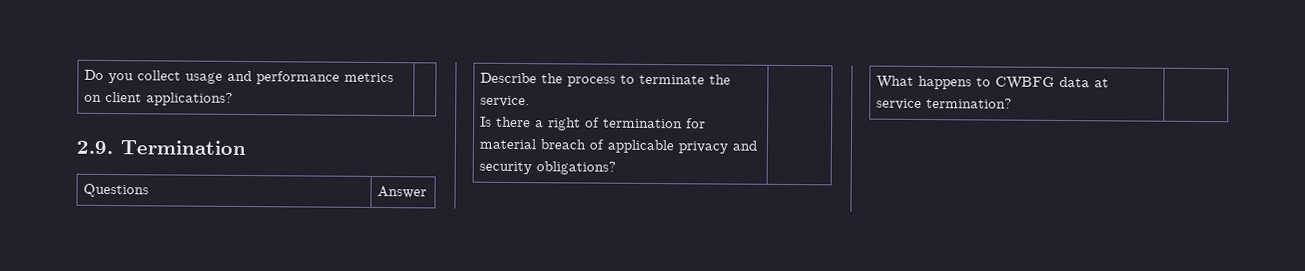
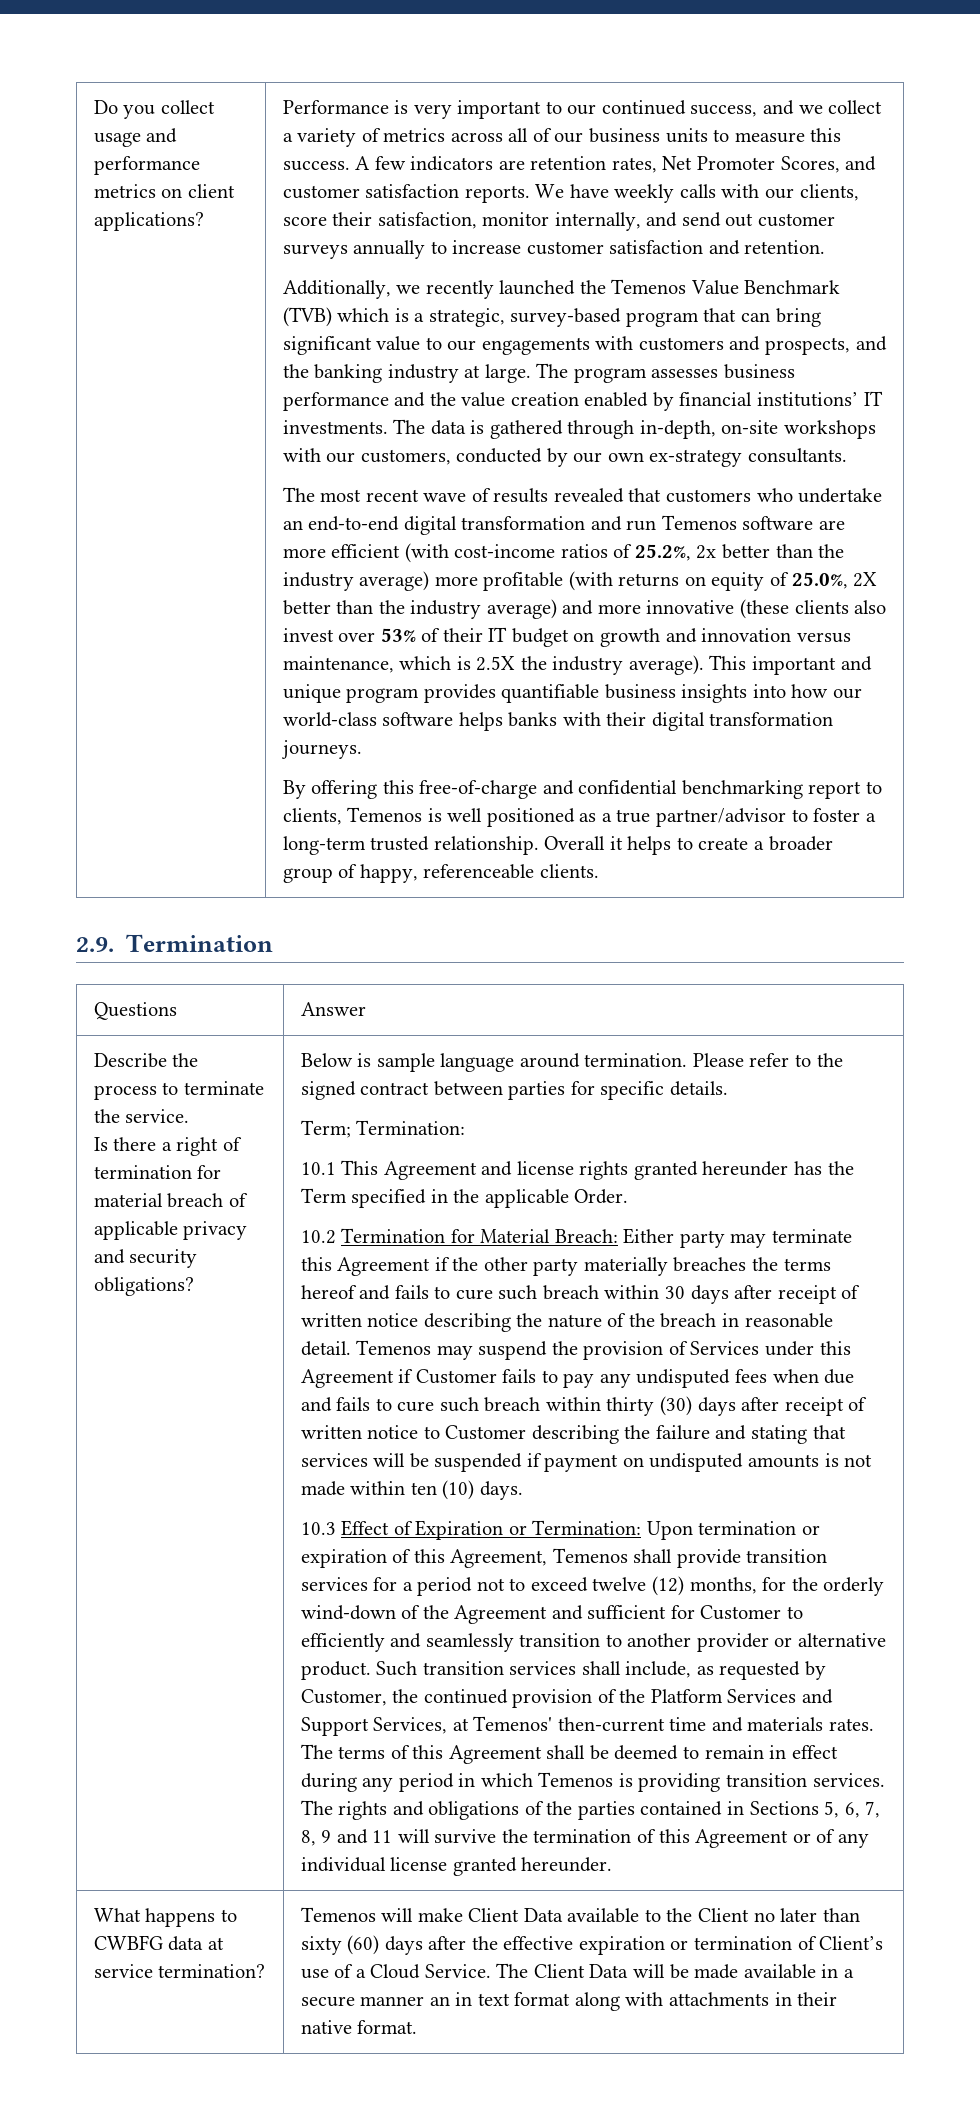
(233, 99) none -> [282,100,883,119] [282,128,842,147] [282,156,877,173] [282,184,859,203] [282,212,835,231] [282,240,826,259] [282,279,841,299] [282,307,821,327] [282,336,887,355] [282,363,795,383] [282,391,883,411] [282,419,876,439] [282,448,847,467] [282,487,883,503] [282,515,845,535] [282,543,845,563] [282,571,878,591] [282,599,887,619] [282,627,851,647] [282,655,872,675] [282,684,862,703] [282,712,834,731] [281,740,362,759] [282,780,882,799] [282,807,876,827] [282,836,833,855] [282,864,599,883] Performance is very important to our continued success, and we collect a variety of metrics across all of our business units to measure this success. A few indicators are retention rates, Net Promoter Scores, and customer satisfaction reports. We have weekly calls with our clients, score their satisfaction, monitor internally, and send out customer surveys annually to increase customer satisfaction and retention. // Additionally, we recently launched the Temenos Value Benchmark (TVB) which is a strategic, survey-based program that can bring significant value to our engagements with customers and prospects, and the banking industry at large. The program assesses business performance and the value creation enabled by financial institutions’ IT investments. The data is gathered through in-depth, on-site workshops with our customers, conducted by our own ex-strategy consultants. // The most recent wave of results revealed that customers who undertake an end-to-end digital transformation and run Temenos software are more efficient (with cost-income ratios of 25.2%, 2x better than the industry average) more profitable (with returns on equity of 25.0%, 2X better than the industry average) and more innovative (these clients also invest over 53% of their IT budget on growth and innovation versus maintenance, which is 2.5X the industry average). This important and unique program provides quantifiable business insights into how our world-class software helps banks with their digital transformation journeys. // By offering this free-of-charge and confidential benchmarking report to clients, Temenos is well positioned as a true partner/advisor to foster a long-term trusted relationship. Overall it helps to create a broader group of happy, referenceable clients.
(616, 168) none -> [300,1053,843,1072] [300,1081,728,1100] [300,1120,466,1138] [300,1160,854,1180] [300,1188,629,1208] [300,1228,852,1248] [300,1257,831,1276] [300,1285,861,1304] [300,1313,833,1332] [300,1340,851,1360] [300,1369,855,1388] [300,1396,868,1416] [300,1425,846,1444] [300,1453,873,1472] [300,1480,523,1500] [300,1520,820,1540] [300,1548,828,1568] [300,1576,885,1596] [300,1605,803,1624] [300,1633,886,1652] [300,1661,826,1680] [300,1689,833,1708] [300,1716,874,1736] [300,1744,838,1764] [300,1772,885,1792] [300,1800,881,1820] [300,1829,869,1848] [300,1857,613,1876] Below is sample language around termination. Please refer to the signed contract between parties for specific details. // Term; Termination: // 10.1 This Agreement and license rights granted hereunder has the Term specified in the applicable Order. // 10.2 Termination for Material Breach: Either party may terminate this Agreement if the other party materially breaches the terms hereof and fails to cure such breach within 30 days after receipt of written notice describing the nature of the breach in reasonable detail. Temenos may suspend the provision of Services under this Agreement if Customer fails to pay any undisputed fees when due and fails to cure such breach within thirty (30) days after receipt of written notice to Customer describing the failure and stating that services will be suspended if payment on undisputed amounts is not made within ten (10) days. // 10.3 Effect of Expiration or Termination: Upon termination or expiration of this Agreement, Temenos shall provide transition services for a period not to exceed twelve (12) months, for the orderly wind-down of the Agreement and sufficient for Customer to efficiently and seamlessly transition to another provider or alternative product. Such transition services shall include, as requested by Customer, the continued provision of the Platform Services and Support Services, at Temenos' then-current time and materials rates. The terms of this Agreement shall be deemed to remain in effect during any period in which Temenos is providing transition services. The rights and obligations of the parties contained in Sections 5, 6, 7, 8, 9 and 11 will survive the termination of this Agreement or of any individual license granted hereunder.
(1012, 103) none -> [300,1907,860,1923] [300,1935,884,1955] [300,1963,854,1979] [300,1992,838,2011] [300,2020,418,2034] Temenos will make Client Data available to the Client no later than sixty (60) days after the effective expiration or termination of Client’s use of a Cloud Service. The Client Data will be made available in a secure manner an in text format along with attachments in their native format.

